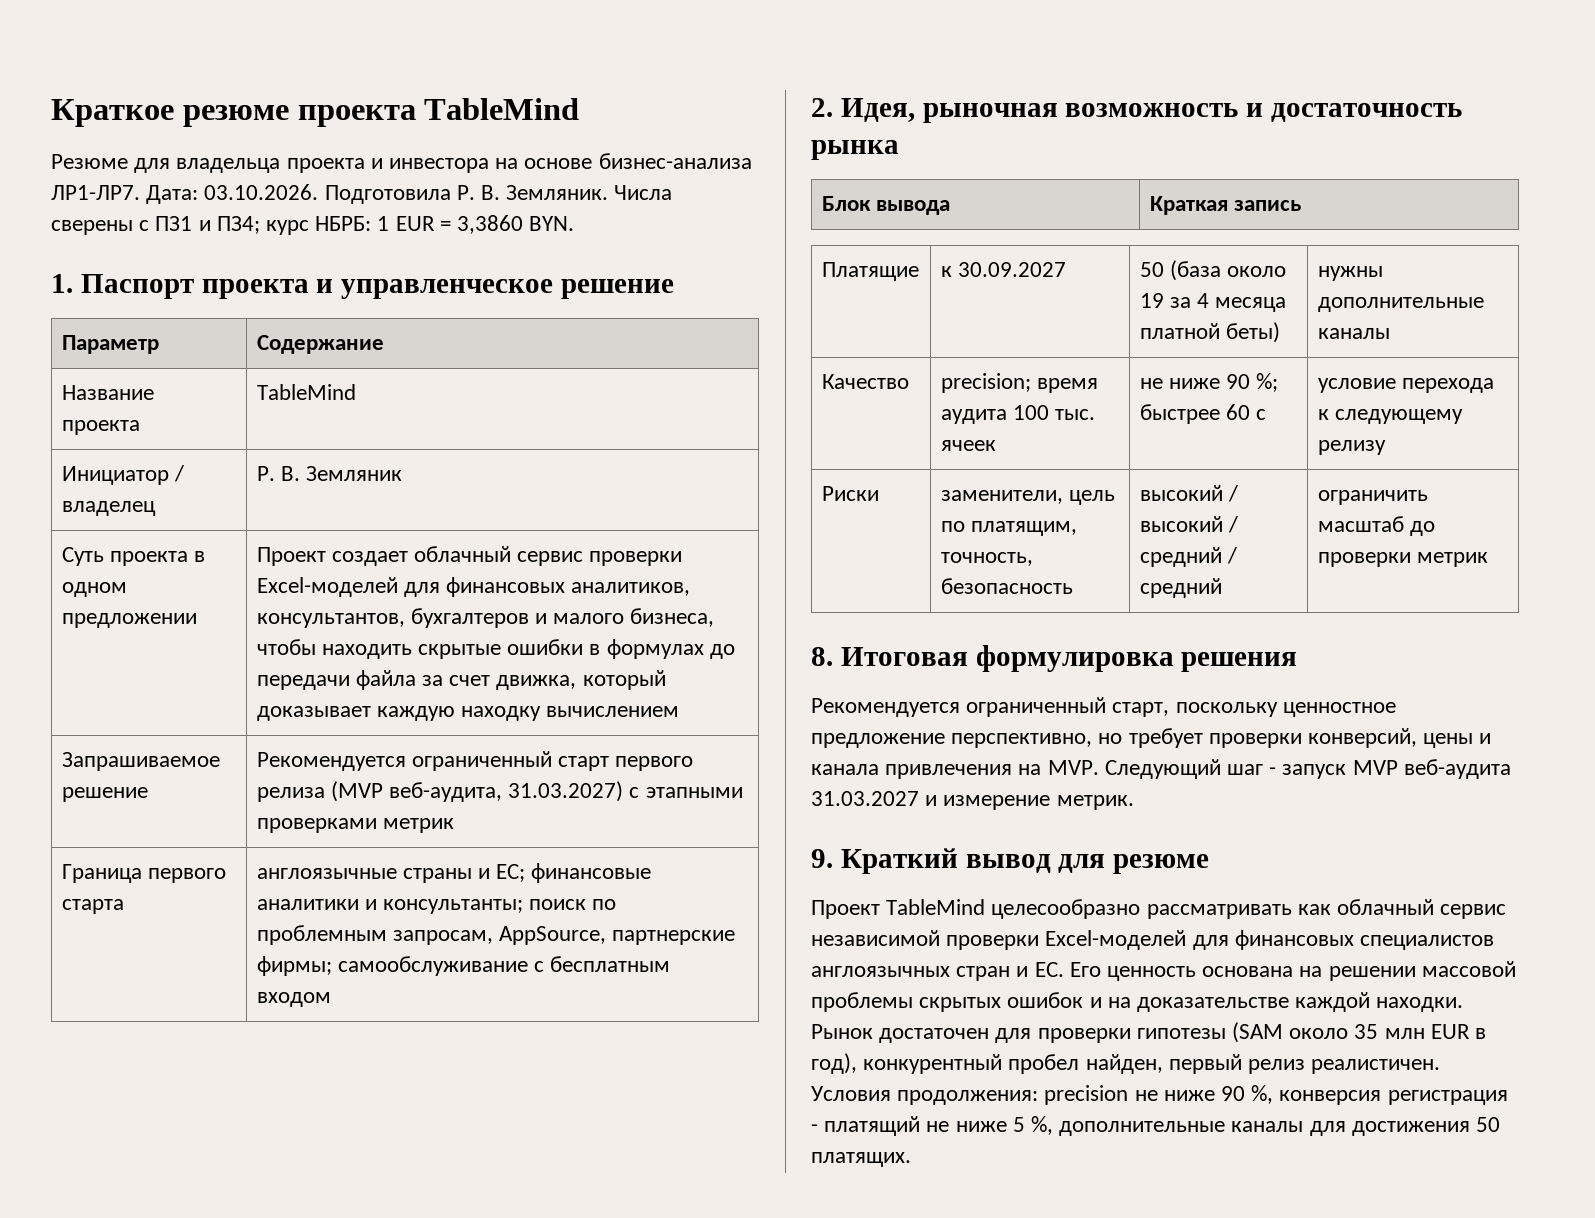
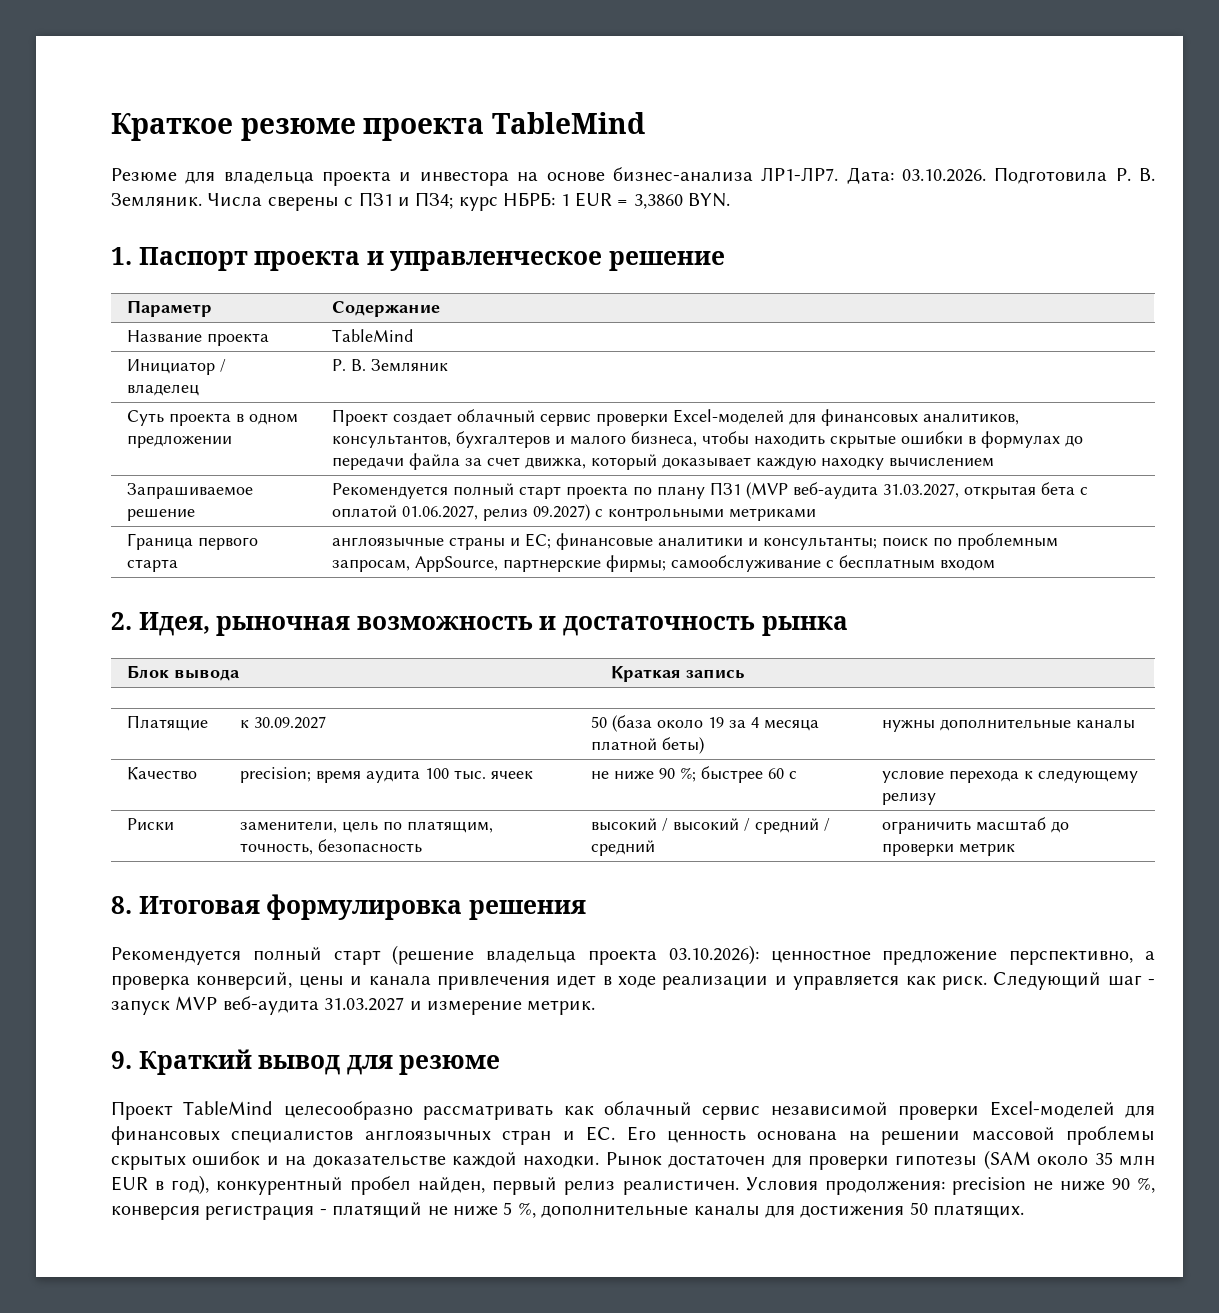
[411,751,694,771] [256,781,743,802] [256,818,454,833] ограниченный старт первого релиза (MVP веб-аудита, 31.03.2027) с этапными проверками метрик -> [452,482,1088,499] [331,504,816,521] полный старт проекта по плану ПЗ1 (MVP веб-аудита 31.03.2027, открытая бета с оплатой 01.06.2027, релиз 09.2027) с контрольными метриками
[966,697,1396,717] [811,728,1302,748] ограниченный старт, поскольку ценностное предложение перспективно, но требует проверки -> [252,945,1155,965] [111,975,190,990] полный старт (решение владельца проекта 03.10.2026): ценностное предложение перспективно, а проверка
[1018,760,1099,775] на MVP. -> [556,975,987,990] идет в ходе реализации и управляется как риск.

